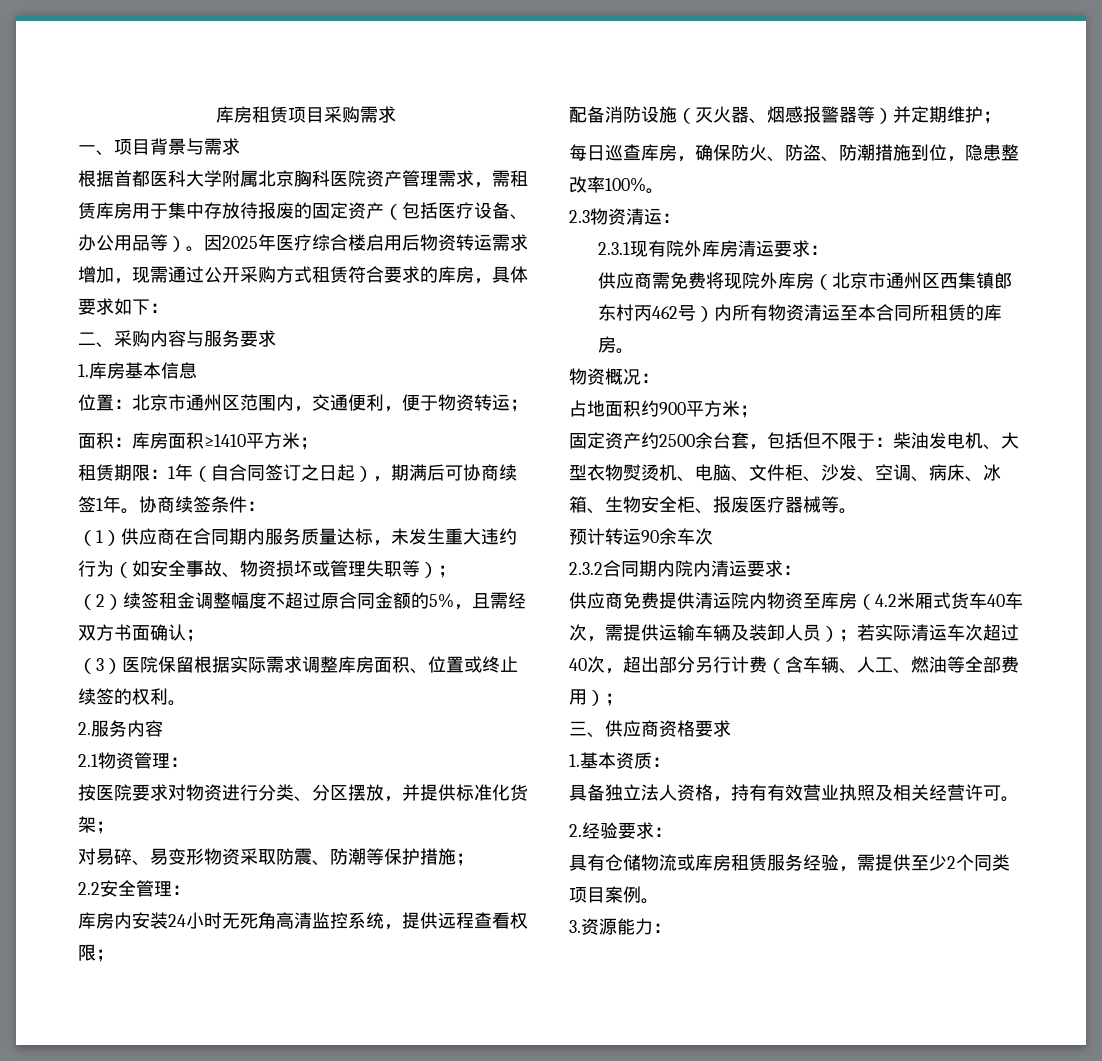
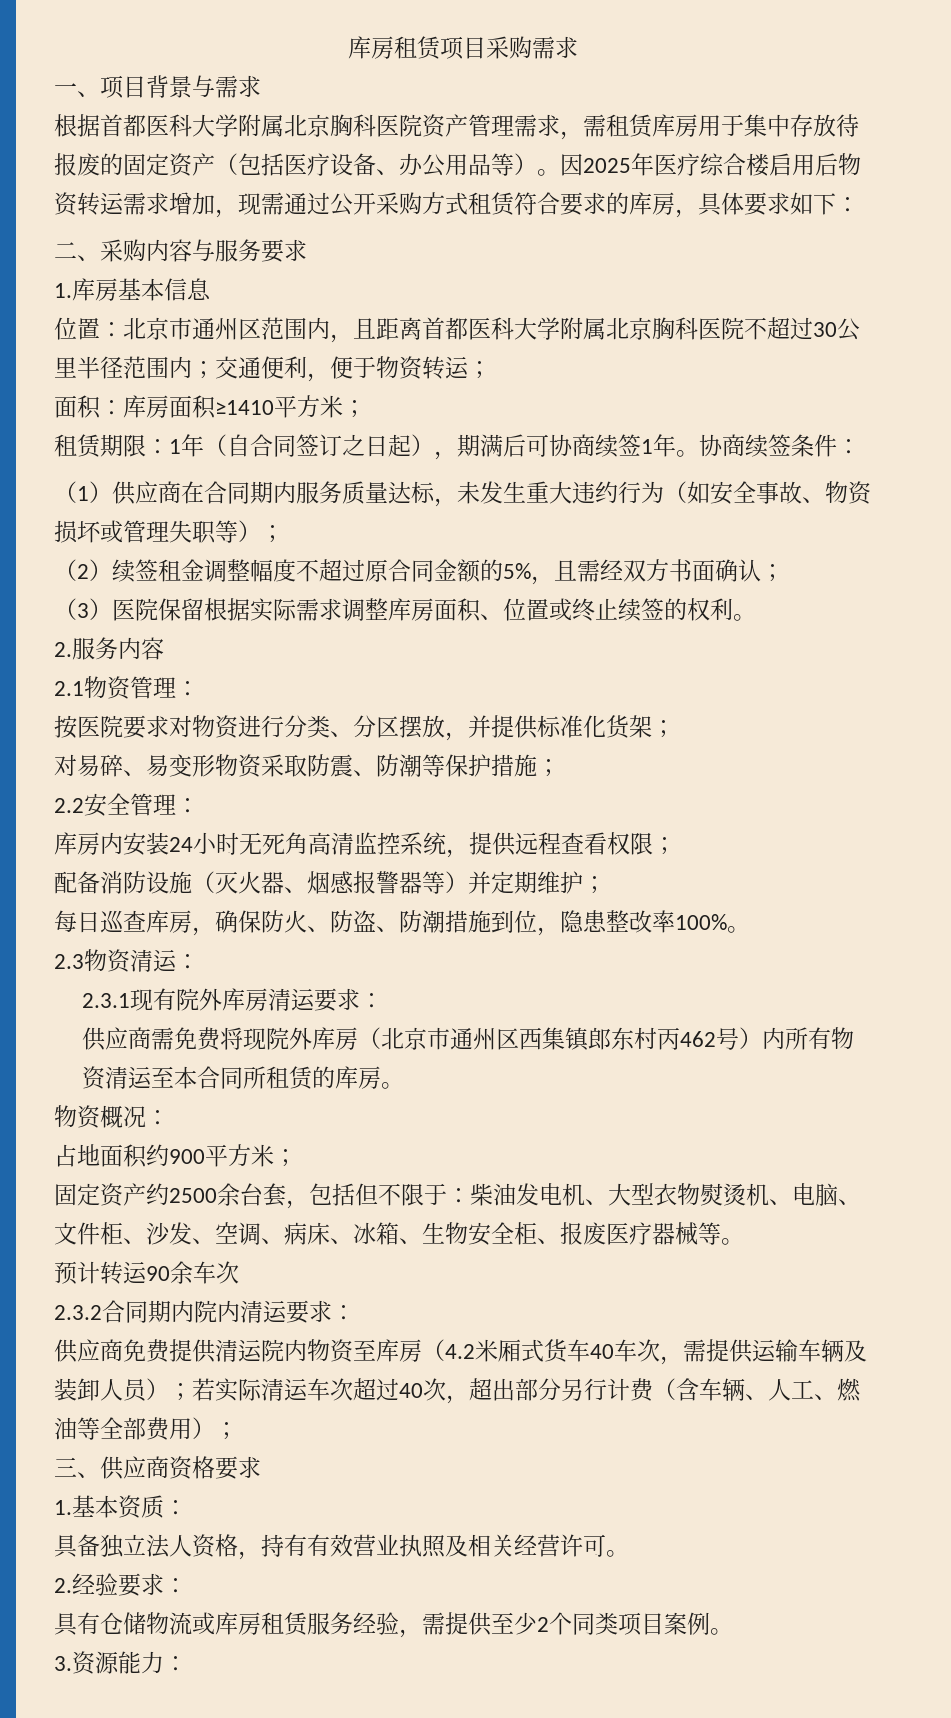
(312, 409) none -> [353,317,860,341] [54,356,215,379] 且距离首都医科大学附属北京胸科医院不超过30公里半径范围内；

